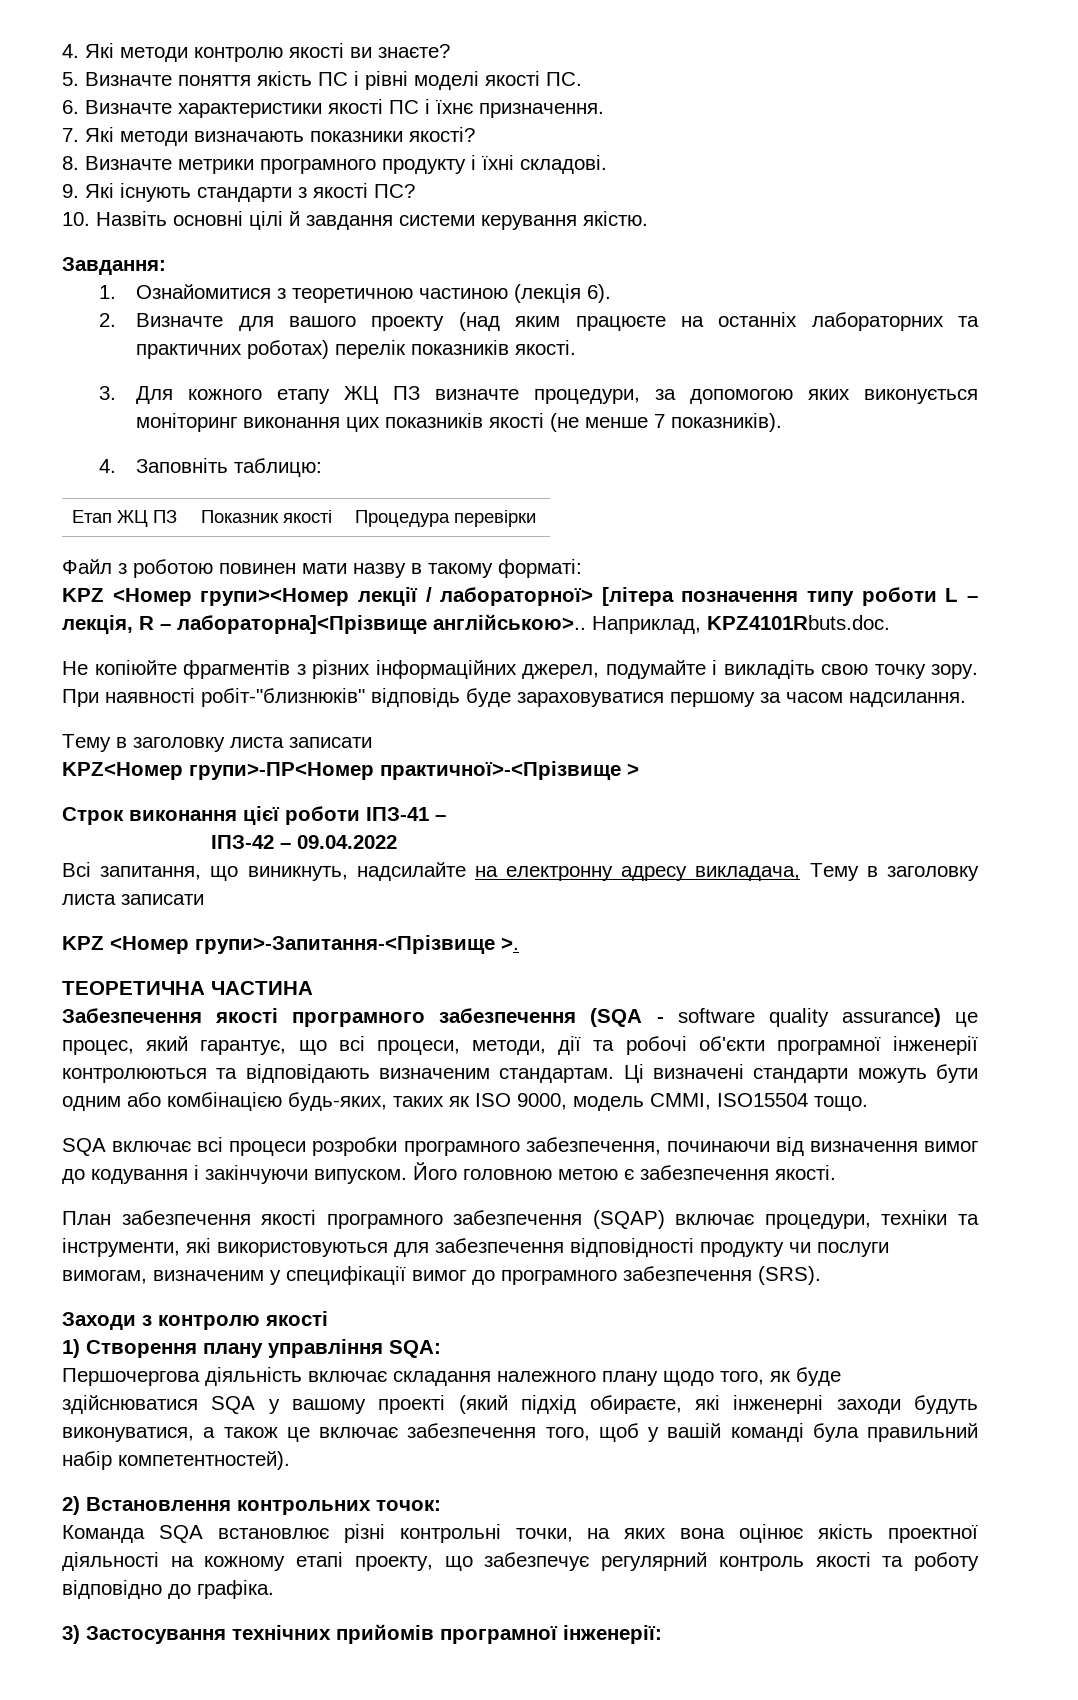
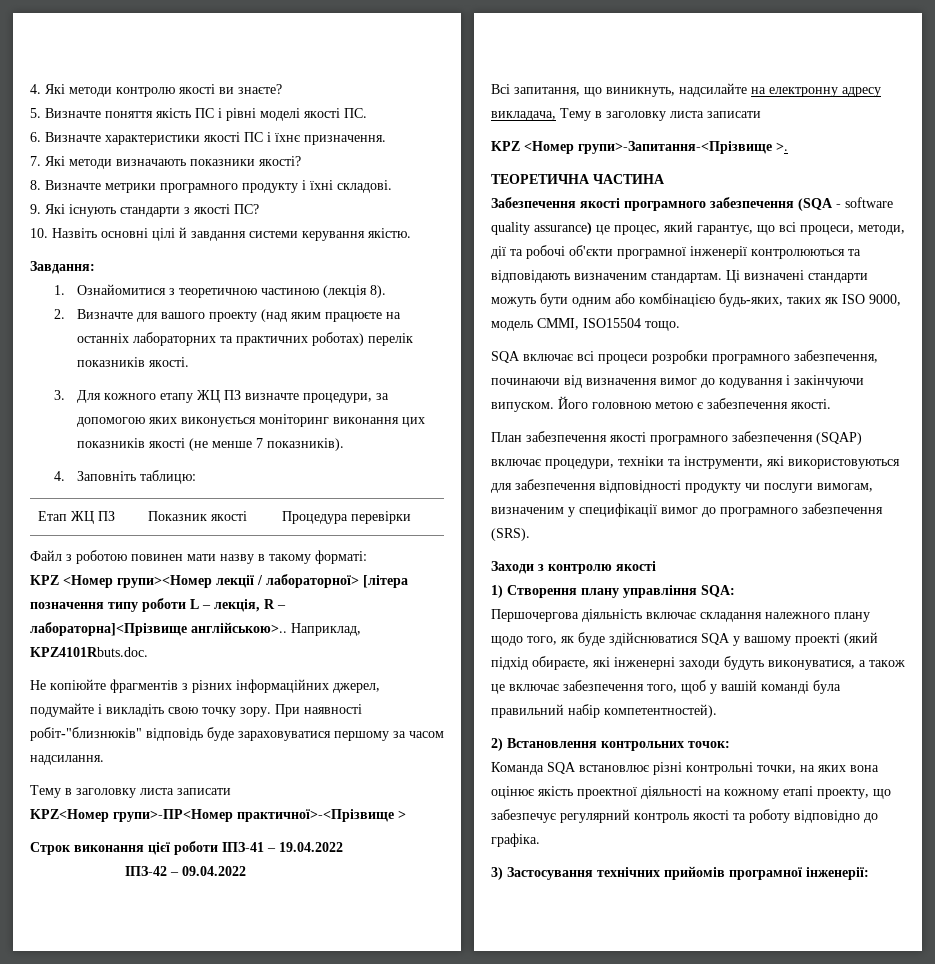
[587,284,612,303] 6). -> [370,285,387,298] 8).
(446, 818) none -> [279,842,343,852] 19.04.2022

